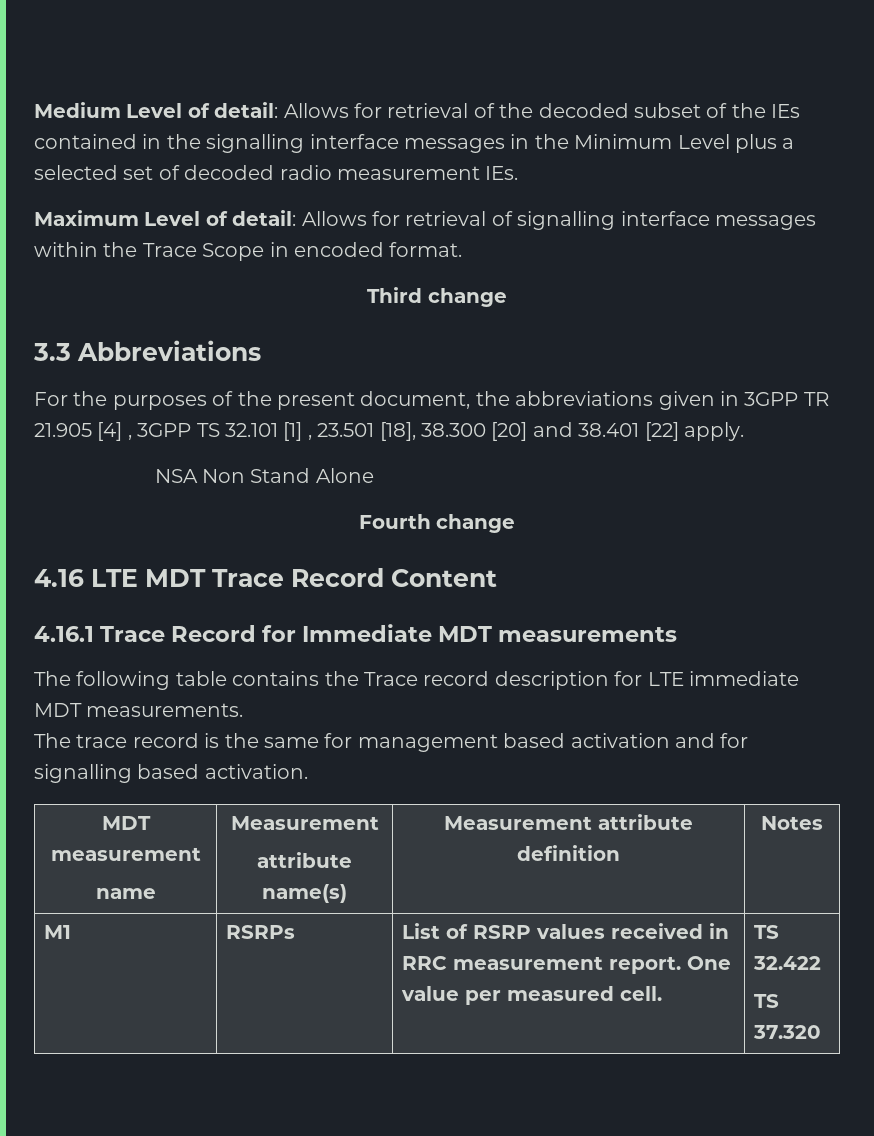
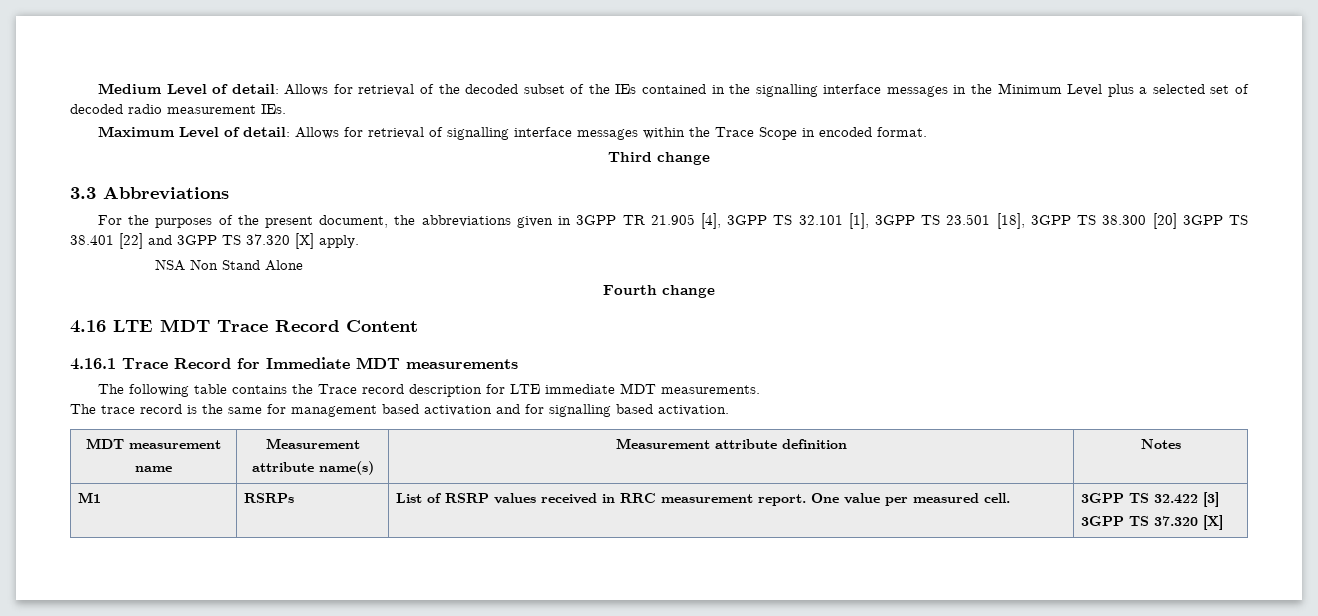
[97,422,132,441] [4] , -> [700,213,721,229] [4],
[283,422,679,441] [1] , 23.501 [18], 38.300 [20] and 38.401 [22] -> [848,213,1248,229] [70,233,314,249] [1], 3GPP TS 23.501 [18], 3GPP TS 38.300 [20] 3GPP TS 38.401 [22] and 3GPP TS 37.320 [X]
(662, 993) none -> [1081,493,1125,503] 3GPP
[753,994,779,1008] [752,1025,821,1039] // TS 37.320 -> [1203,492,1220,507] [1081,515,1224,530] [3] // 3GPP TS 37.320 [X]

